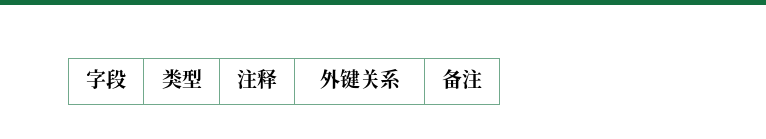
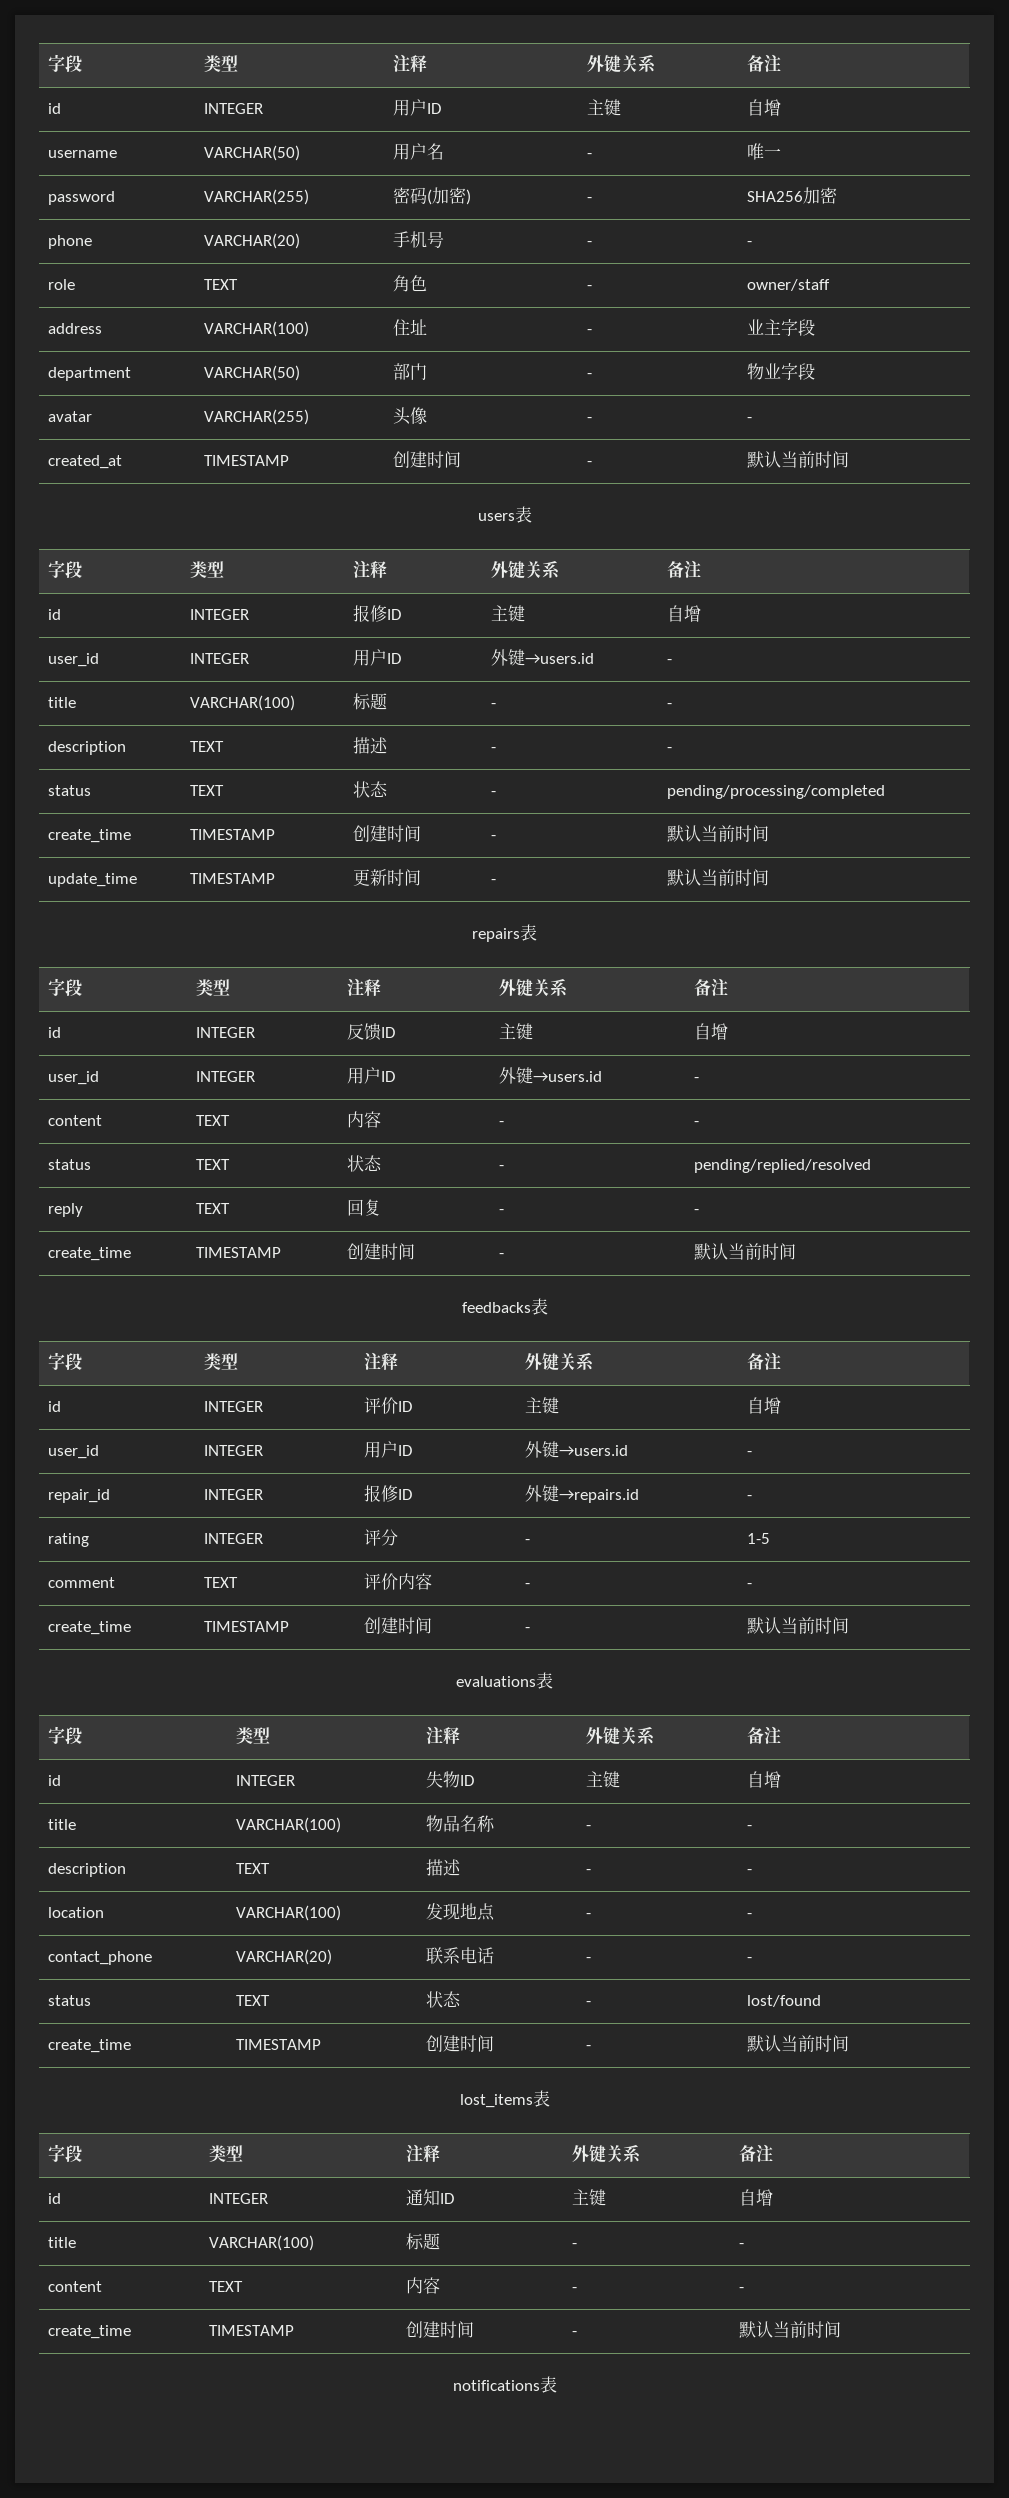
[86,69,126,89] [161,69,202,89] [237,69,277,89] [319,68,401,90] [442,69,482,89] 字段 | 类型 | 注释 | 外键关系 | 备注 -> [48,54,83,72] [204,55,239,72] [393,54,428,72] [587,54,657,73] [747,54,782,72] [48,103,62,114] [204,103,264,114] [393,99,442,116] [587,99,622,116] [747,99,782,116] [48,150,118,158] [204,145,301,161] [393,143,445,160] [587,153,593,158] [747,143,782,160] [48,191,116,205] [204,189,310,205] [393,187,472,205] [587,197,593,202] [747,187,838,204] [48,235,93,249] [204,233,301,249] [393,231,445,248] [587,241,593,246] [747,241,753,246] [48,279,76,290] [204,279,239,290] [393,275,428,292] [587,285,593,290] [747,279,831,291] [48,323,103,334] [204,321,310,337] [393,319,428,336] [587,329,593,334] [747,319,816,336] [48,367,132,381] [204,365,301,381] [393,363,428,380] [587,373,593,378] [747,363,816,380] [48,411,93,422] [204,409,310,425] [393,407,428,425] [587,417,593,422] [747,417,753,422] [48,455,123,469] [204,455,290,466] [393,451,462,468] [587,461,593,466] [747,451,850,468] [477,506,532,523] [48,560,83,578] [190,561,225,578] [353,560,388,578] [491,560,561,579] [667,560,702,578] [48,609,62,620] [190,609,250,620] [353,605,402,622] [491,605,526,622] [667,605,702,622] [48,653,100,667] [190,653,250,664] [353,649,402,666] [491,649,595,666] [667,659,673,664] [48,697,77,708] [190,695,296,711] [353,693,388,710] [491,703,497,708] [667,703,673,708] [48,741,127,755] [190,741,225,752] [353,737,389,754] [491,747,497,752] [667,747,673,752] [48,785,92,796] [190,785,225,796] [353,781,389,798] [491,791,497,796] [667,785,886,799] [48,829,132,843] [190,829,276,840] [353,825,422,842] [491,835,497,840] [667,825,770,842] [48,873,138,887] [190,873,276,884] [353,869,422,886] [491,879,497,884] [667,869,770,886] [472,924,537,942] [48,978,83,996] [196,979,231,996] [347,978,382,996] [499,978,569,997] [694,978,729,996] [48,1027,62,1038] [196,1027,256,1038] [347,1023,396,1041] [499,1023,534,1040] [694,1023,729,1040] [48,1071,100,1085] [196,1071,256,1082] [347,1067,396,1084] [499,1067,603,1084] [694,1077,700,1082] [48,1115,103,1126] [196,1115,231,1126] [347,1111,382,1128] [499,1121,505,1126] [694,1121,700,1126] [48,1159,92,1170] [196,1159,231,1170] [347,1155,383,1172] [499,1165,505,1170] [694,1159,872,1173] [48,1203,84,1217] [196,1203,231,1214] [347,1199,382,1216] [499,1209,505,1214] [694,1209,700,1214] [48,1247,132,1261] [196,1247,282,1258] [347,1243,416,1260] [499,1253,505,1258] [694,1243,797,1260] [461,1298,548,1315] [48,1352,83,1370] [204,1353,239,1370] [364,1352,399,1370] [525,1352,595,1371] [747,1352,782,1370] [48,1401,62,1412] [204,1401,264,1412] [364,1397,413,1414] [525,1397,560,1414] [747,1397,782,1414] [48,1445,100,1459] [204,1445,264,1456] [364,1441,413,1458] [525,1441,629,1458] [747,1451,753,1456] [48,1489,111,1503] [204,1489,264,1500] [364,1485,413,1502] [525,1485,640,1503] [747,1495,753,1500] [48,1533,90,1547] [204,1533,264,1544] [364,1529,399,1546] [525,1539,531,1544] [747,1533,771,1544] [48,1577,116,1588] [204,1577,239,1588] [364,1573,433,1590] [525,1583,531,1588] [747,1583,753,1588] [48,1621,132,1635] [204,1621,290,1632] [364,1617,433,1634] [525,1627,531,1632] [747,1617,850,1634] [456,1672,553,1689] [48,1726,83,1744] [236,1727,271,1744] [426,1726,461,1744] [586,1726,656,1745] [747,1726,782,1744] [48,1775,62,1786] [236,1775,296,1786] [426,1771,475,1788] [586,1771,621,1788] [747,1771,782,1788] [48,1819,77,1830] [236,1817,342,1833] [426,1815,496,1832] [586,1825,592,1830] [747,1825,753,1830] [48,1863,127,1877] [236,1863,271,1874] [426,1859,462,1876] [586,1869,592,1874] [747,1869,753,1874] [48,1907,105,1918] [236,1905,342,1921] [426,1903,496,1921] [586,1913,592,1918] [747,1913,753,1918] [48,1951,153,1965] [236,1949,333,1965] [426,1947,495,1964] [586,1957,592,1962] [747,1957,753,1962] [48,1995,92,2006] [236,1995,271,2006] [426,1991,462,2008] [586,2001,592,2006] [747,1995,822,2007] [48,2039,132,2053] [236,2039,322,2050] [426,2035,495,2052] [586,2045,592,2050] [747,2035,850,2052] [459,2090,550,2108] [48,2144,83,2162] [209,2145,244,2162] [406,2144,441,2162] [572,2144,642,2163] [739,2144,774,2162] [48,2193,62,2204] [209,2193,269,2204] [406,2189,455,2206] [572,2189,607,2206] [739,2189,774,2206] [48,2237,77,2248] [209,2235,315,2251] [406,2233,441,2250] [572,2243,578,2248] [739,2243,745,2248] [48,2281,103,2292] [209,2281,244,2292] [406,2277,441,2294] [572,2287,578,2292] [739,2287,745,2292] [48,2325,132,2339] [209,2325,295,2336] [406,2321,475,2338] [572,2331,578,2336] [739,2321,842,2338] [452,2376,557,2393] 字段 | 类型 | 注释 | 外键关系 | 备注 // id | INTEGER | 用户ID | 主键 | 自增 // username | VARCHAR(50) | 用户名 | - | 唯一 // password | VARCHAR(255) | 密码(加密) | - | SHA256加密 // phone | VARCHAR(20) | 手机号 | - | - // role | TEXT | 角色 | - | owner/staff // address | VARCHAR(100) | 住址 | - | 业主字段 // department | VARCHAR(50) | 部门 | - | 物业字段 // avatar | VARCHAR(255) | 头像 | - | - // created_at | TIMESTAMP | 创建时间 | - | 默认当前时间 // users表 // 字段 | 类型 | 注释 | 外键关系 | 备注 // id | INTEGER | 报修ID | 主键 | 自增 // user_id | INTEGER | 用户ID | 外键→users.id | - // title | VARCHAR(100) | 标题 | - | - // description | TEXT | 描述 | - | - // status | TEXT | 状态 | - | pending/processing/completed // create_time | TIMESTAMP | 创建时间 | - | 默认当前时间 // update_time | TIMESTAMP | 更新时间 | - | 默认当前时间 // repairs表 // 字段 | 类型 | 注释 | 外键关系 | 备注 // id | INTEGER | 反馈ID | 主键 | 自增 // user_id | INTEGER | 用户ID | 外键→users.id | - // content | TEXT | 内容 | - | - // status | TEXT | 状态 | - | pending/replied/resolved // reply | TEXT | 回复 | - | - // create_time | TIMESTAMP | 创建时间 | - | 默认当前时间 // feedbacks表 // 字段 | 类型 | 注释 | 外键关系 | 备注 // id | INTEGER | 评价ID | 主键 | 自增 // user_id | INTEGER | 用户ID | 外键→users.id | - // repair_id | INTEGER | 报修ID | 外键→repairs.id | - // rating | INTEGER | 评分 | - | 1-5 // comment | TEXT | 评价内容 | - | - // create_time | TIMESTAMP | 创建时间 | - | 默认当前时间 // evaluations表 // 字段 | 类型 | 注释 | 外键关系 | 备注 // id | INTEGER | 失物ID | 主键 | 自增 // title | VARCHAR(100) | 物品名称 | - | - // description | TEXT | 描述 | - | - // location | VARCHAR(100) | 发现地点 | - | - // contact_phone | VARCHAR(20) | 联系电话 | - | - // status | TEXT | 状态 | - | lost/found // create_time | TIMESTAMP | 创建时间 | - | 默认当前时间 // lost_items表 // 字段 | 类型 | 注释 | 外键关系 | 备注 // id | INTEGER | 通知ID | 主键 | 自增 // title | VARCHAR(100) | 标题 | - | - // content | TEXT | 内容 | - | - // create_time | TIMESTAMP | 创建时间 | - | 默认当前时间 // notifications表

